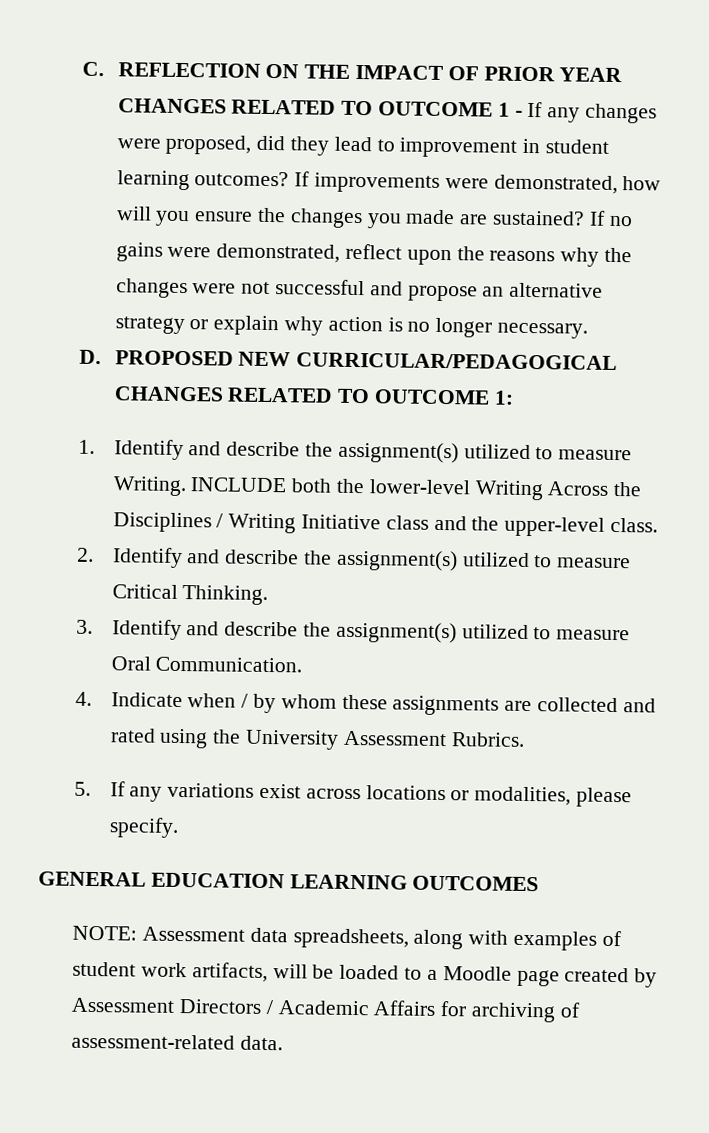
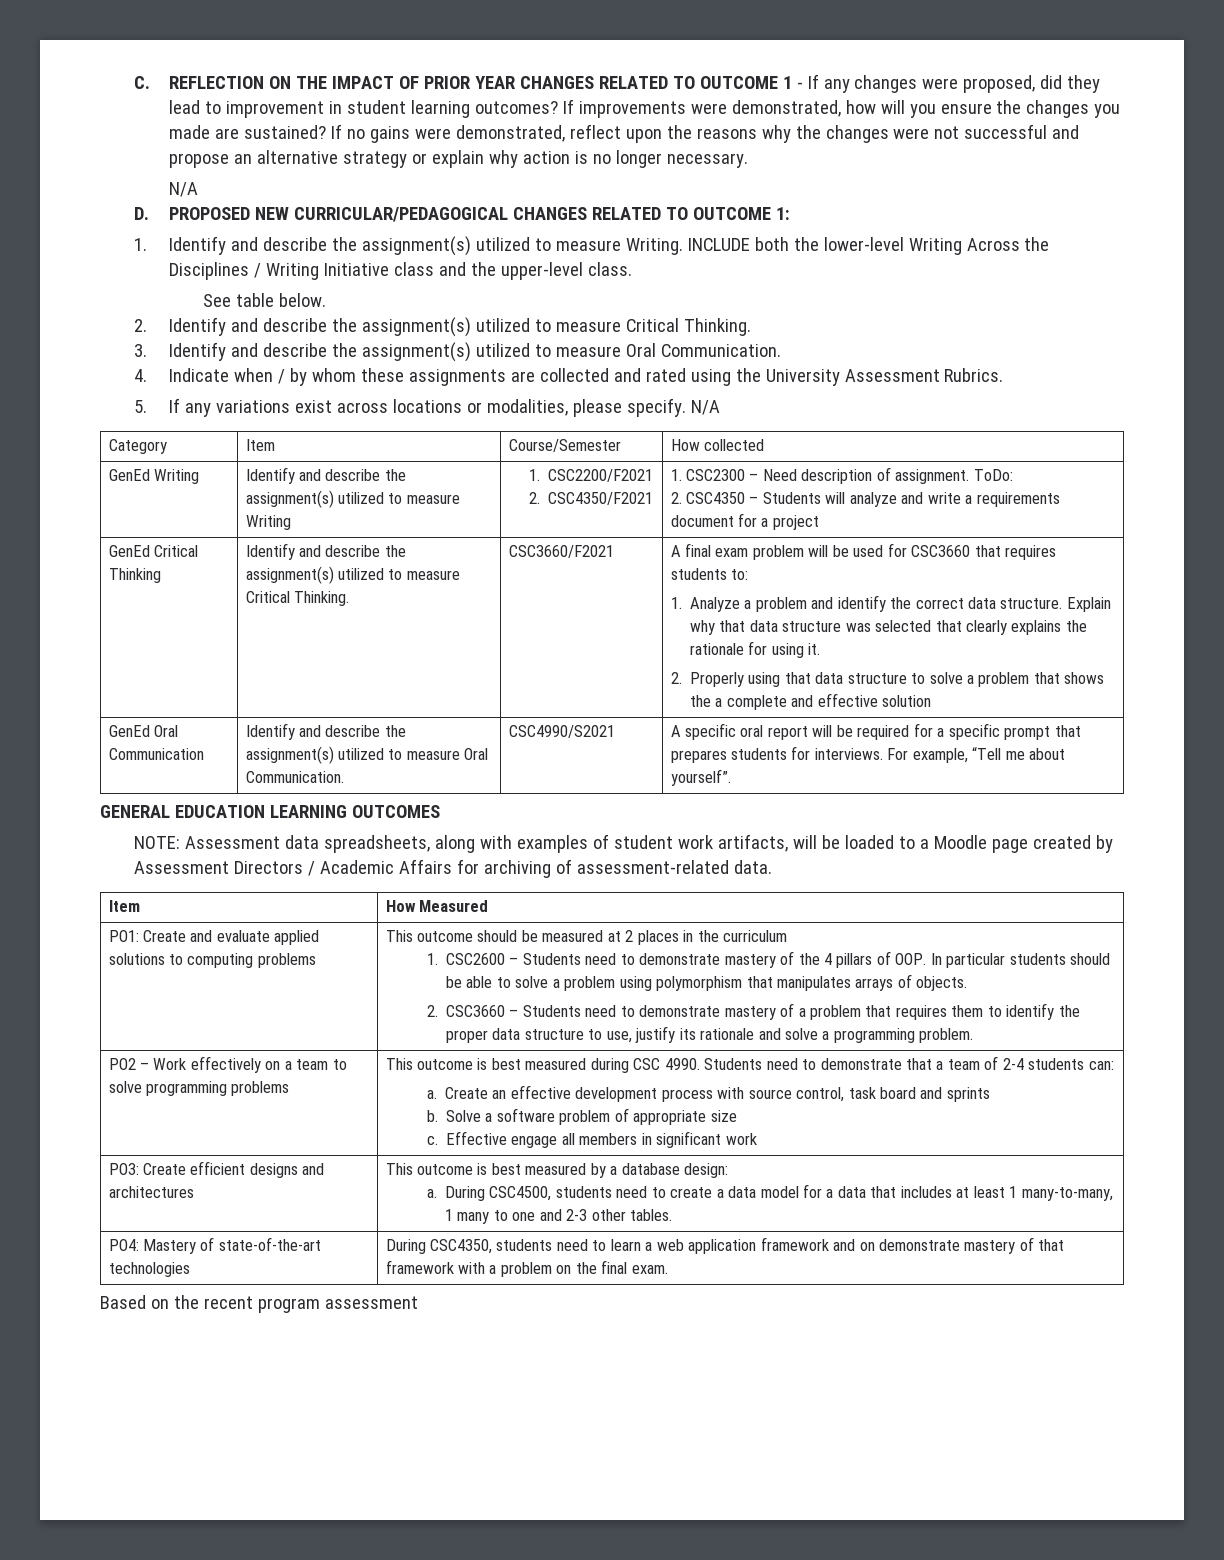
(588, 330) none -> [168,182,198,197] // N/A
(658, 525) none -> [202,293,326,307] // See table below.
(179, 827) none -> [690,400,720,415] [108,439,167,454] [245,439,275,451] [508,439,621,452] [670,439,764,451] [108,469,199,484] [245,467,406,484] [245,490,460,508] [245,515,291,530] [529,469,654,482] [529,492,654,505] [670,467,1013,484] [670,492,1060,507] [670,513,819,530] [108,545,198,557] [108,568,161,583] [245,543,406,560] [245,566,460,584] [245,591,349,606] [508,545,614,558] [670,543,1057,560] [670,568,748,580] [670,595,1111,612] [689,620,1087,635] [689,641,821,658] [670,672,1105,687] [689,693,932,710] [108,725,178,737] [108,748,204,760] [245,723,406,740] [245,746,489,764] [245,771,344,783] [508,725,615,738] [670,723,1081,740] [670,746,1066,763] [670,769,731,786] N/A // Category | Item | Course/Semester | How collected // GenEd Writing | Identify and describe the assignment(s) utilized to measure Writing | 1. CSC2200/F2021 // 2. CSC4350/F2021 | 1. CSC2300 – Need description of assignment. ToDo: // 2. CSC4350 – Students will analyze and write a requirements document for a project // GenEd Critical Thinking | Identify and describe the assignment(s) utilized to measure Critical Thinking. | CSC3660/F2021 | A final exam problem will be used for CSC3660 that requires students to: // 1. Analyze a problem and identify the correct data structure. Explain why that data structure was selected that clearly explains the rationale for using it. // 2. Properly using that data structure to solve a problem that shows the a complete and effective solution // GenEd Oral Communication | Identify and describe the assignment(s) utilized to measure Oral Communication. | CSC4990/S2021 | A specific oral report will be required for a specific prompt that prepares students for interviews. For example, “Tell me about yourself”.
(284, 1043) none -> [108,900,140,912] [385,900,488,912] [108,930,320,945] [108,953,316,968] [385,930,788,945] [426,951,1111,968] [445,974,968,991] [426,1003,1080,1020] [445,1026,974,1043] [108,1056,347,1073] [108,1081,290,1096] [385,1056,1114,1073] [426,1085,990,1102] [426,1108,737,1125] [426,1131,757,1148] [108,1161,325,1178] [108,1186,194,1198] [385,1163,729,1178] [426,1184,1113,1201] [444,1209,673,1224] [108,1237,321,1254] [108,1262,190,1277] [385,1237,1065,1254] [385,1260,668,1277] [100,1295,418,1313] // Item | How Measured // PO1: Create and evaluate applied solutions to computing problems | This outcome should be measured at 2 places in the curriculum // 1. CSC2600 – Students need to demonstrate mastery of the 4 pillars of OOP. In particular students should be able to solve a problem using polymorphism that manipulates arrays of objects. // 2. CSC3660 – Students need to demonstrate mastery of a problem that requires them to identify the proper data structure to use, justify its rationale and solve a programming problem. // PO2 – Work effectively on a team to solve programming problems | This outcome is best measured during CSC 4990. Students need to demonstrate that a team of 2-4 students can: // a. Create an effective development process with source control, task board and sprints // b. Solve a software problem of appropriate size // c. Effective engage all members in significant work // PO3: Create efficient designs and architectures | This outcome is best measured by a database design: // a. During CSC4500, students need to create a data model for a data that includes at least 1 many-to-many, 1 many to one and 2-3 other tables. // PO4: Mastery of state-of-the-art technologies | During CSC4350, students need to learn a web application framework and on demonstrate mastery of that framework with a problem on the final exam. // Based on the recent program assessment

